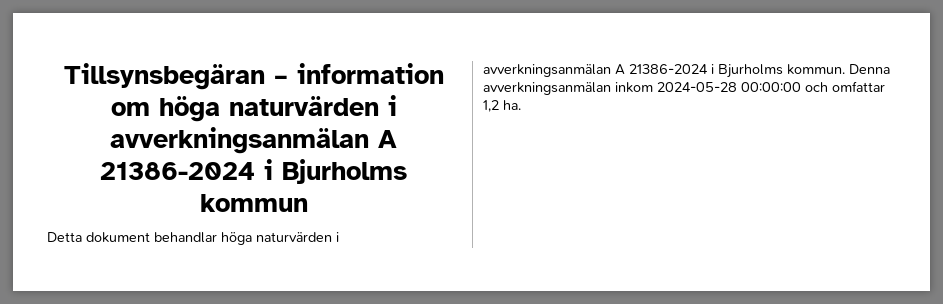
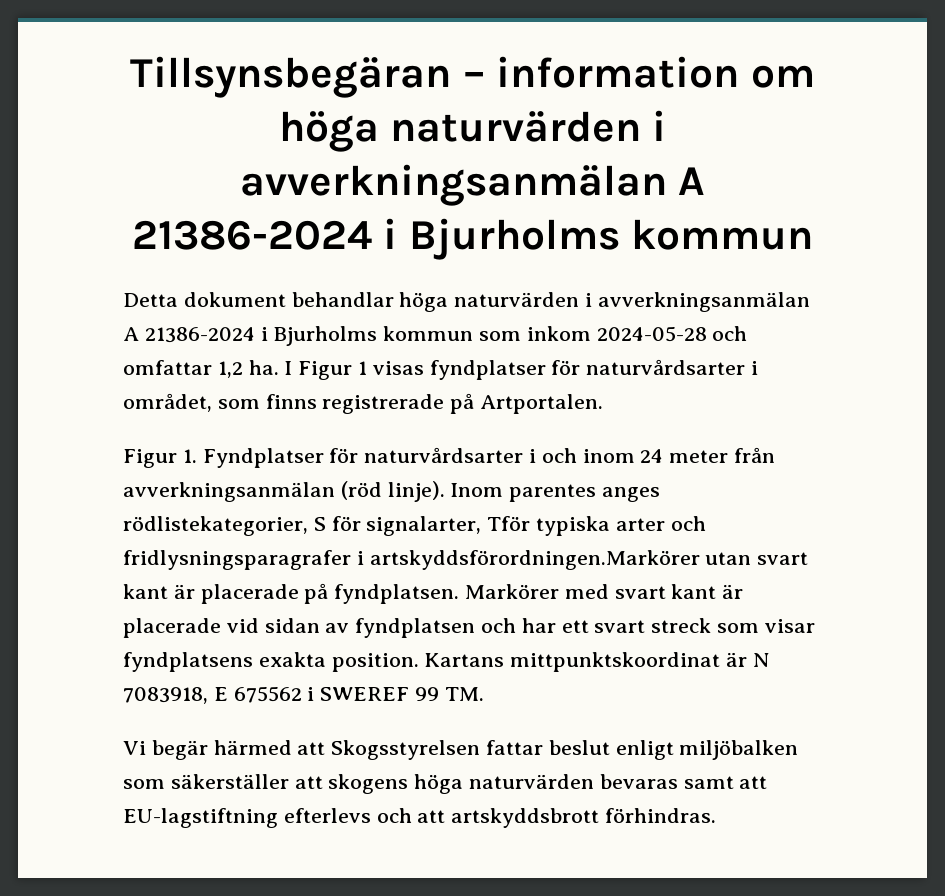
[787,64,890,75] [483,82,611,95] kommun. Denna avverkningsanmälan -> [383,326,522,341] kommun som
[741,82,801,92] 00:00:00 -> (707, 334) none
(521, 105) none -> [284,359,759,380] [123,393,604,414] [123,447,776,468] [123,481,661,502] [123,516,706,536] [123,550,809,570] [123,583,744,604] [123,618,815,638] [123,652,769,672] [123,686,484,704] [123,740,799,760] [123,774,768,794] [123,808,717,828] I Figur 1 visas fyndplatser för naturvårdsarter i området, som finns registrerade på Artportalen. // Figur 1. Fyndplatser för naturvårdsarter i och inom 24 meter från avverkningsanmälan (röd linje). Inom parentes anges rödlistekategorier, S för signalarter, Tför typiska arter och fridlysningsparagrafer i artskyddsförordningen.Markörer utan svart kant är placerade på fyndplatsen. Markörer med svart kant är placerade vid sidan av fyndplatsen och har ett svart streck som visar fyndplatsens exakta position. Kartans mittpunktskoordinat är N 7083918, E 675562 i SWEREF 99 TM. // Vi begär härmed att Skogsstyrelsen fattar beslut enligt miljöbalken som säkerställer att skogens höga naturvärden bevaras samt att EU-lagstiftning efterlevs och att artskyddsbrott förhindras.

